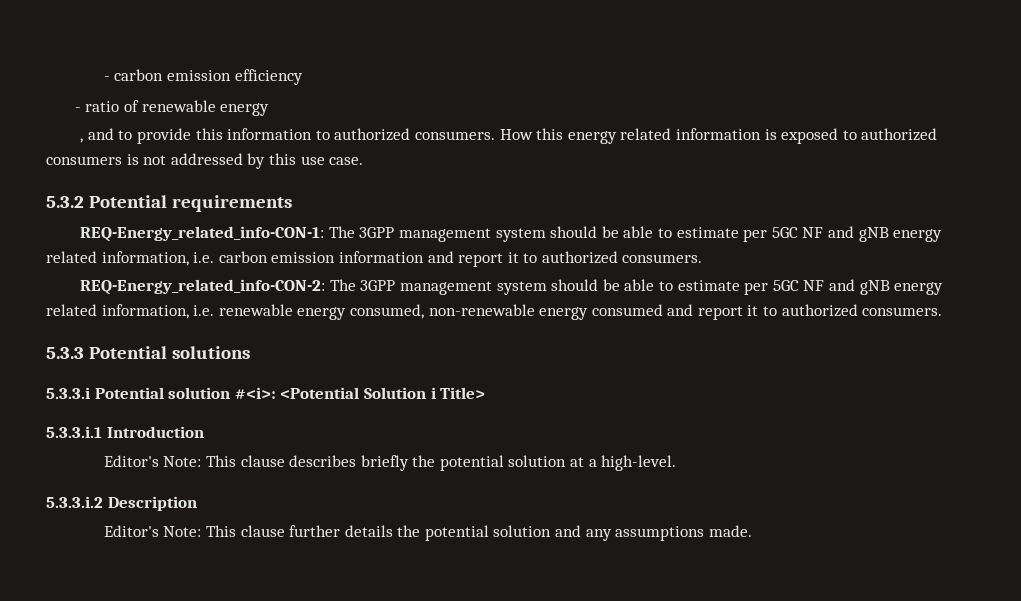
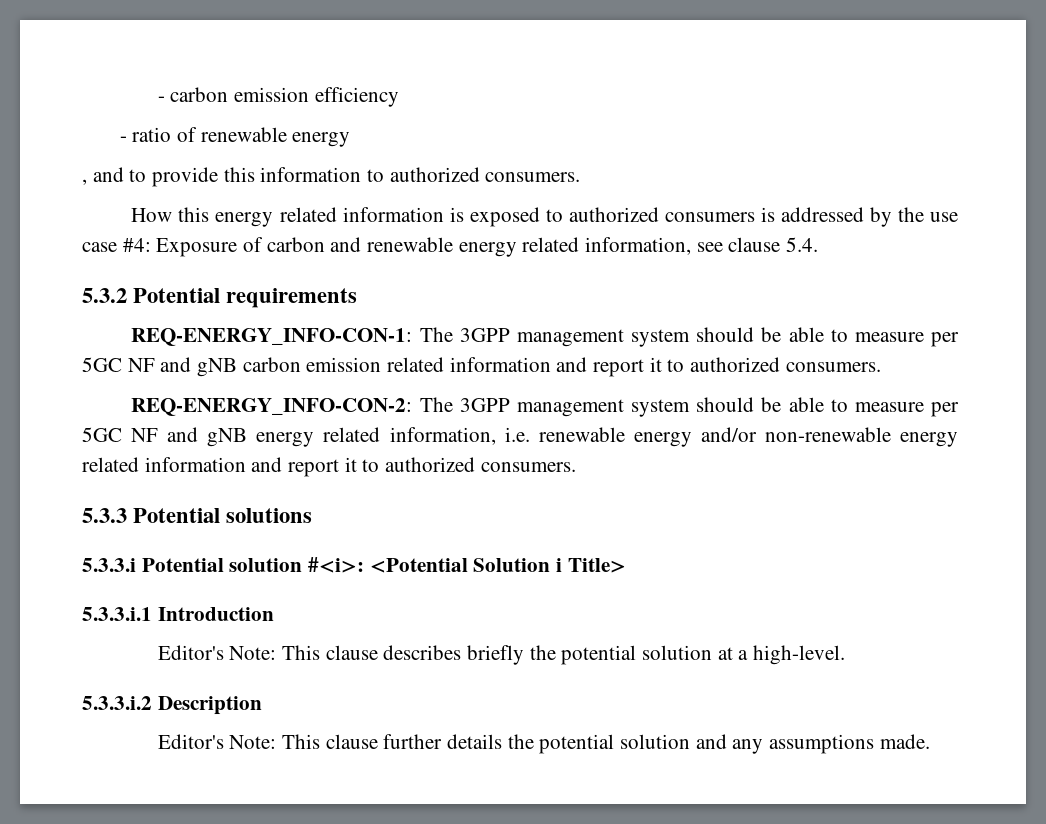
(496, 135) none -> (581, 177) //
[143,155,167,165] not -> (775, 214) none
[268,153,364,165] this use case. -> [897,207,958,222] [82,237,819,257] the use case #4: Exposure of carbon and renewable energy related information, see clause 5.4.
[80,226,943,242] [46,251,703,267] [80,279,740,295] REQ-Energy_related_info-CON-1: The 3GPP management system should be able to estimate per 5GC NF and gNB energy related information, i.e. carbon emission information and report it to authorized consumers. // REQ-Energy_related_info-CON-2: The 3GPP management system should be able to estimate -> [131,327,960,347] [82,357,881,377] [131,397,924,417] REQ-ENERGY_INFO-CON-1: The 3GPP management system should be able to measure per 5GC NF and gNB carbon emission related information and report it to authorized consumers. // REQ-ENERGY_INFO-CON-2: The 3GPP management system should be able to measure
[349,304,424,319] consumed, -> [700,427,757,442] and/or
[591,304,663,316] consumed -> [82,457,246,472] related information

